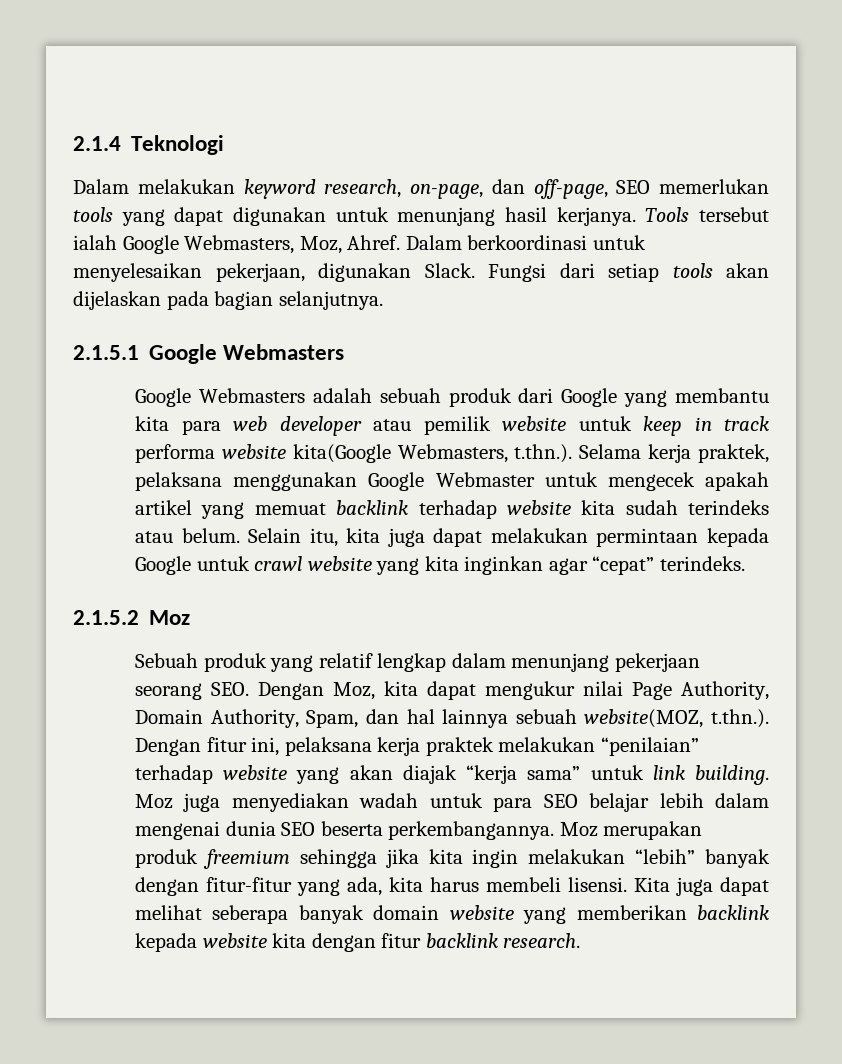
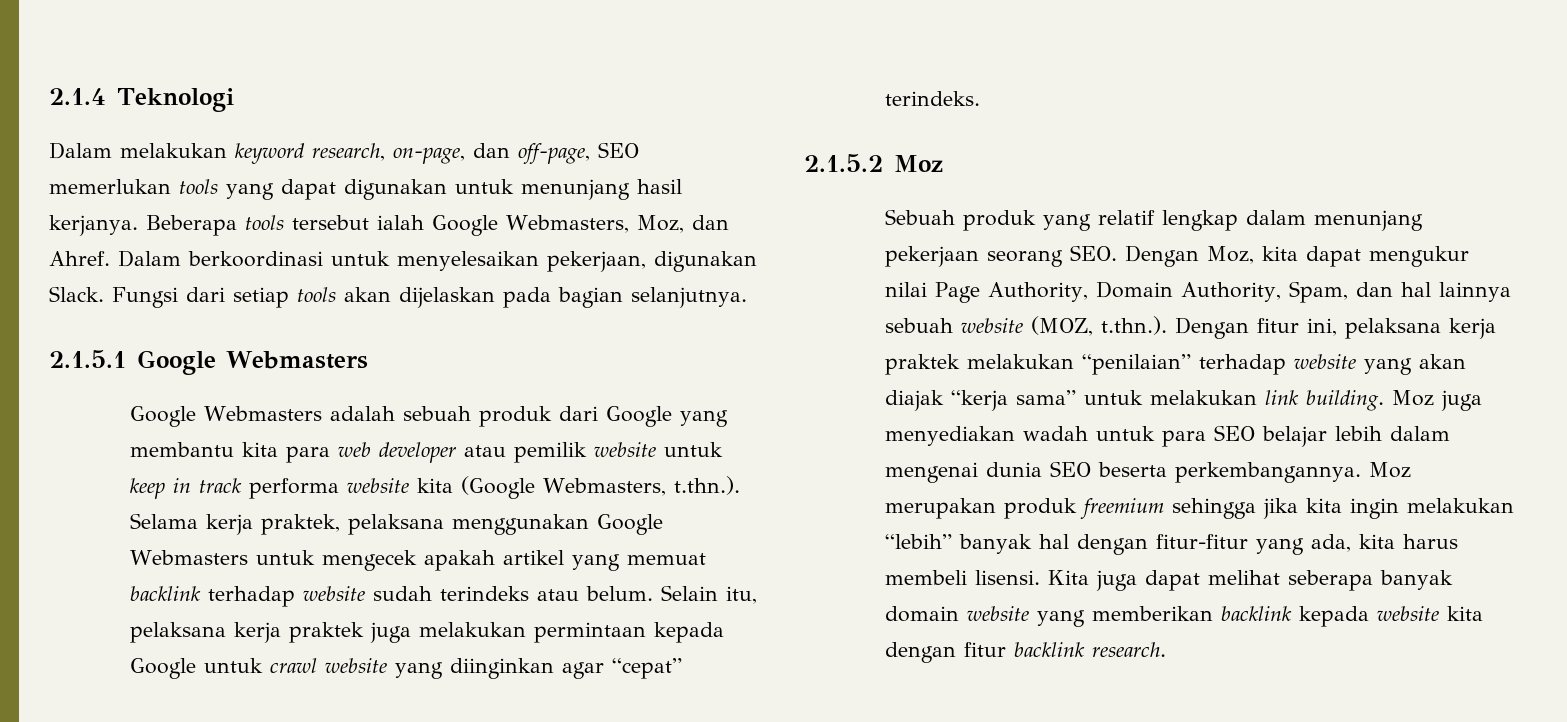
[645,207,690,222] Tools -> [146,215,284,236] Beberapa tools
(342, 245) none -> [691,215,729,230] dan
[292,444,391,463] kita(Google -> [416,476,535,499] kita (Google
[435,472,535,487] Webmaster -> [129,550,248,565] Webmasters
[581,500,616,515] kita -> (365, 593) none
[346,528,483,547] kita juga dapat -> [129,622,411,643] pelaksana kerja praktek juga
[424,556,544,575] kita inginkan -> [449,658,554,679] diinginkan
[584,709,704,728] website(MOZ, -> [960,316,1093,336] website (MOZ,
(644, 772) none -> [1149,390,1257,405] melakukan
(770, 858) none -> [1038,534,1069,549] hal

